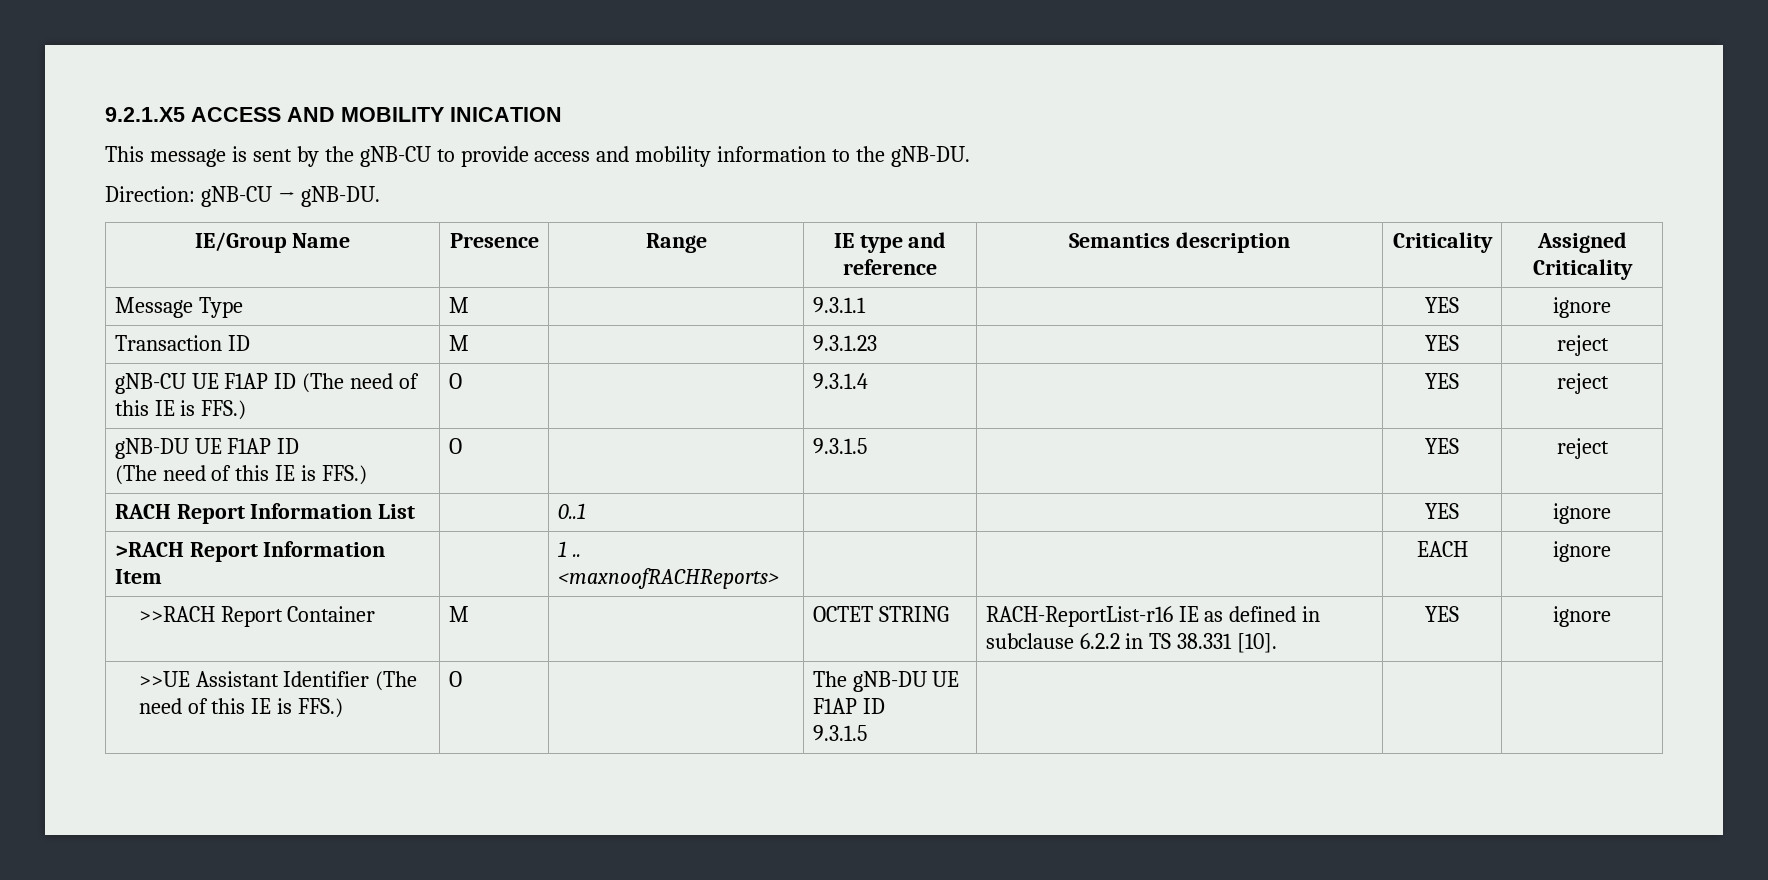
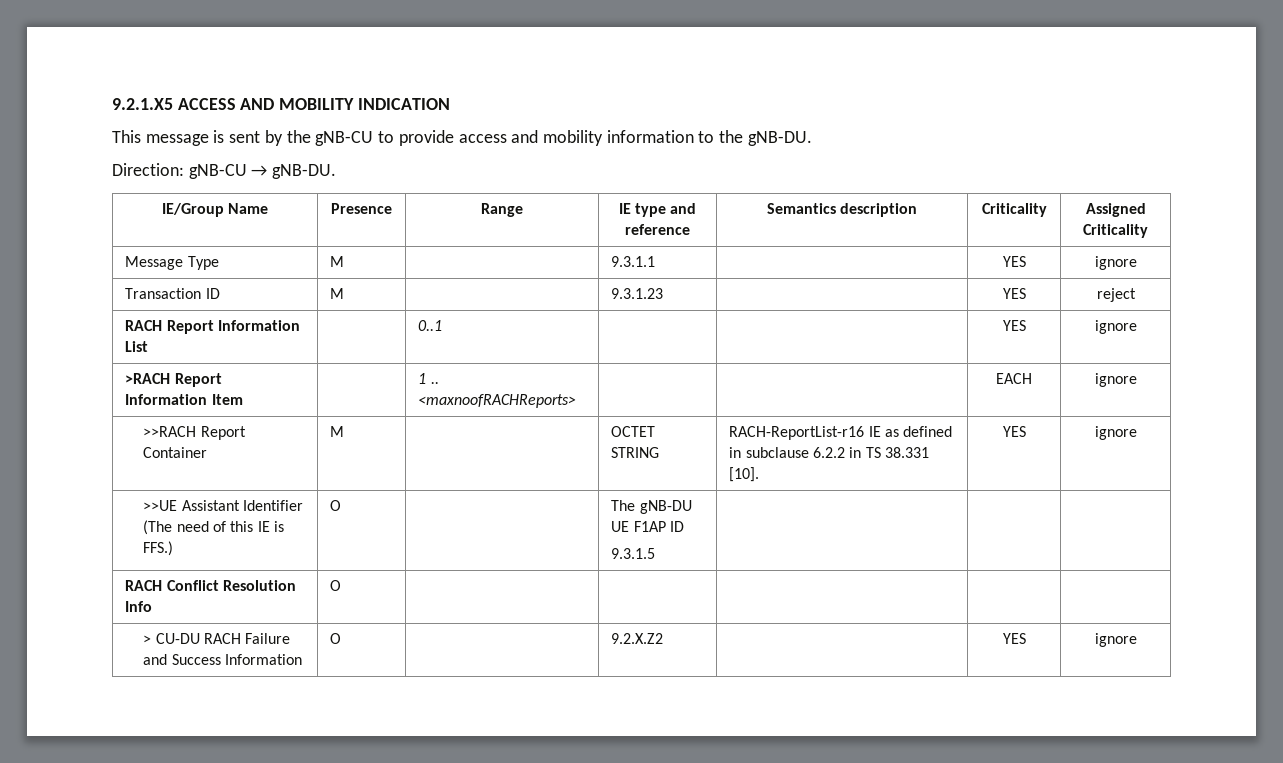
[450,107,562,122] INICATION -> [357,98,450,110] INDICATION
[114,373,420,394] [114,400,247,420] [448,373,462,389] [812,373,868,389] [1425,373,1459,389] [1556,373,1609,394] [114,438,300,459] [114,465,368,485] [448,438,462,454] [812,438,867,454] [1425,438,1459,454] [1556,438,1609,459] // gNB-CU UE F1AP ID (The need of this IE is FFS.) | O | | 9.3.1.4 | | YES | reject // gNB-DU UE F1AP ID // (The need of this IE is FFS.) | O | | 9.3.1.5 | | YES | reject -> (1136, 295) none
(867, 733) none -> [125,580,296,591] [125,601,153,612] [330,580,342,591] [143,633,291,644] [143,654,303,665] [330,633,342,644] [611,633,664,644] [1002,633,1026,644] [1094,633,1137,647] // RACH Conflict Resolution Info | O | | | | | // > CU-DU RACH Failure and Success Information | O | | 9.2.X.Z2 | | YES | ignore

